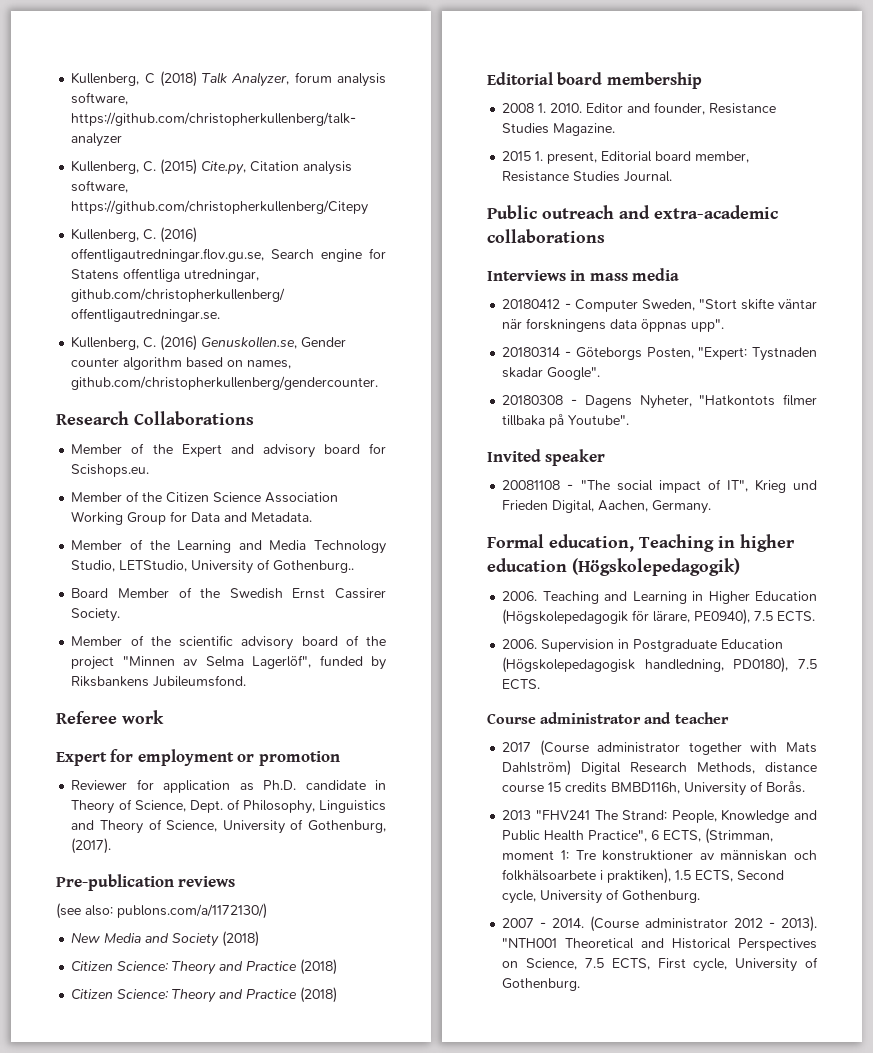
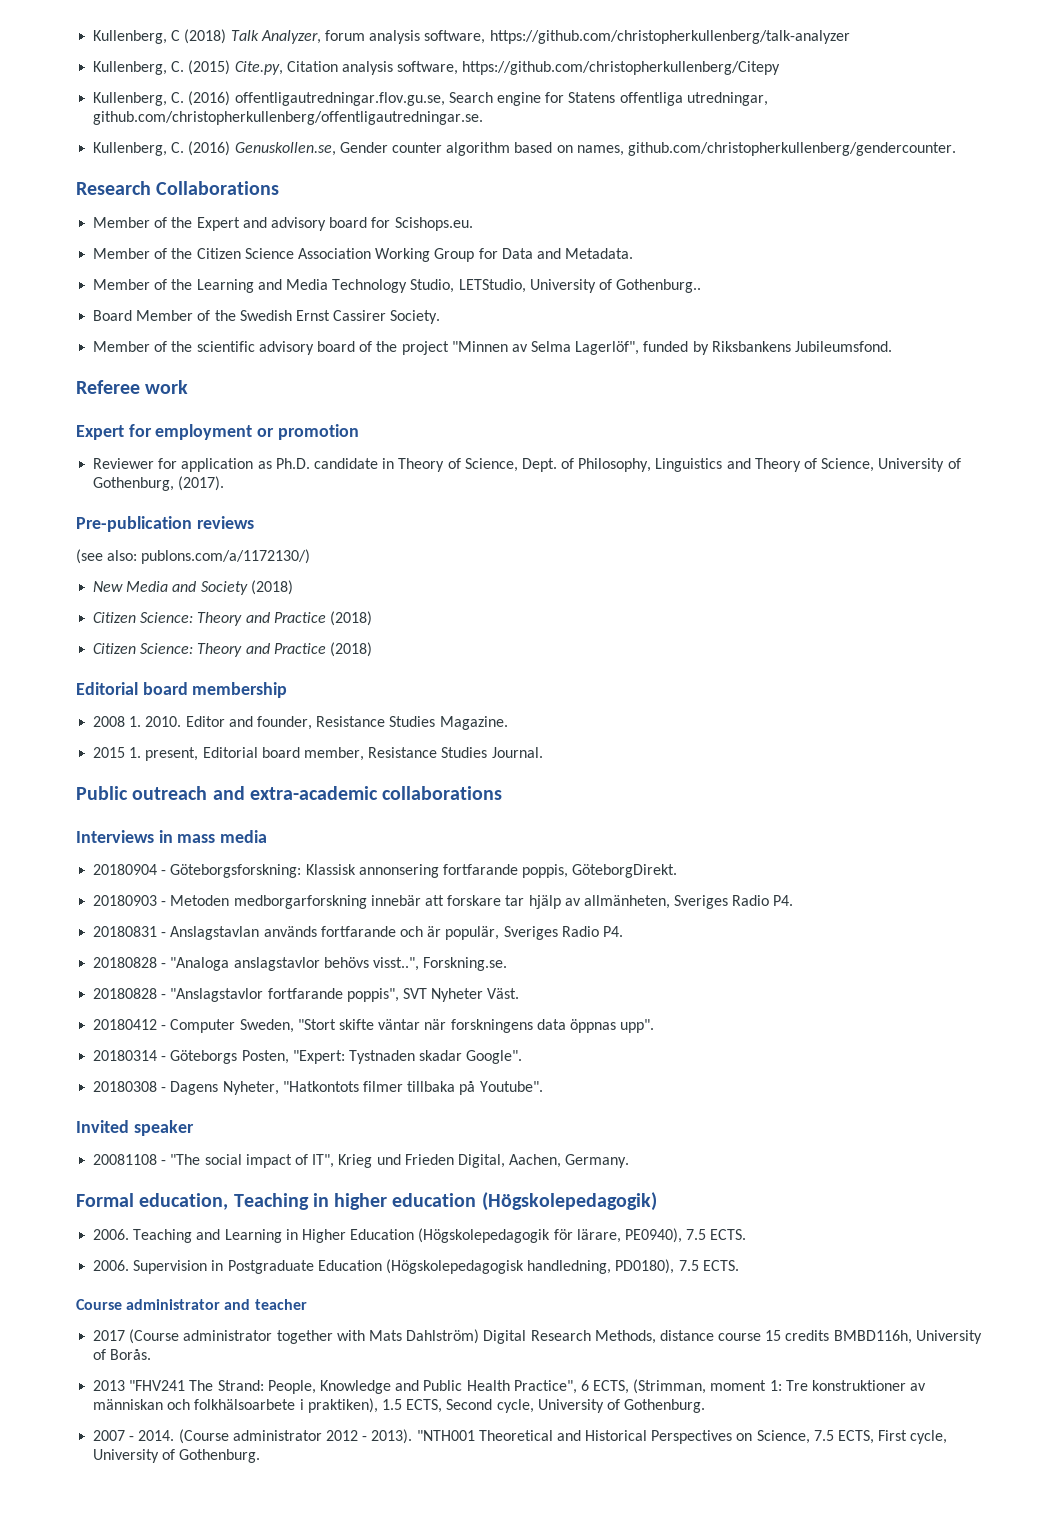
(680, 274) none -> [93,864,678,878] [93,895,794,909] [93,926,623,940] [93,957,508,971] [93,988,520,1002] // 20180904 - Göteborgsforskning: Klassisk annonsering fortfarande poppis, GöteborgDirekt. // 20180903 - Metoden medborgarforskning innebär att forskare tar hjälp av allmänheten, Sveriges Radio P4. // 20180831 - Anslagstavlan används fortfarande och är populär, Sveriges Radio P4. // 20180828 - "Analoga anslagstavlor behövs visst..", Forskning.se. // 20180828 - "Anslagstavlor fortfarande poppis", SVT Nyheter Väst.

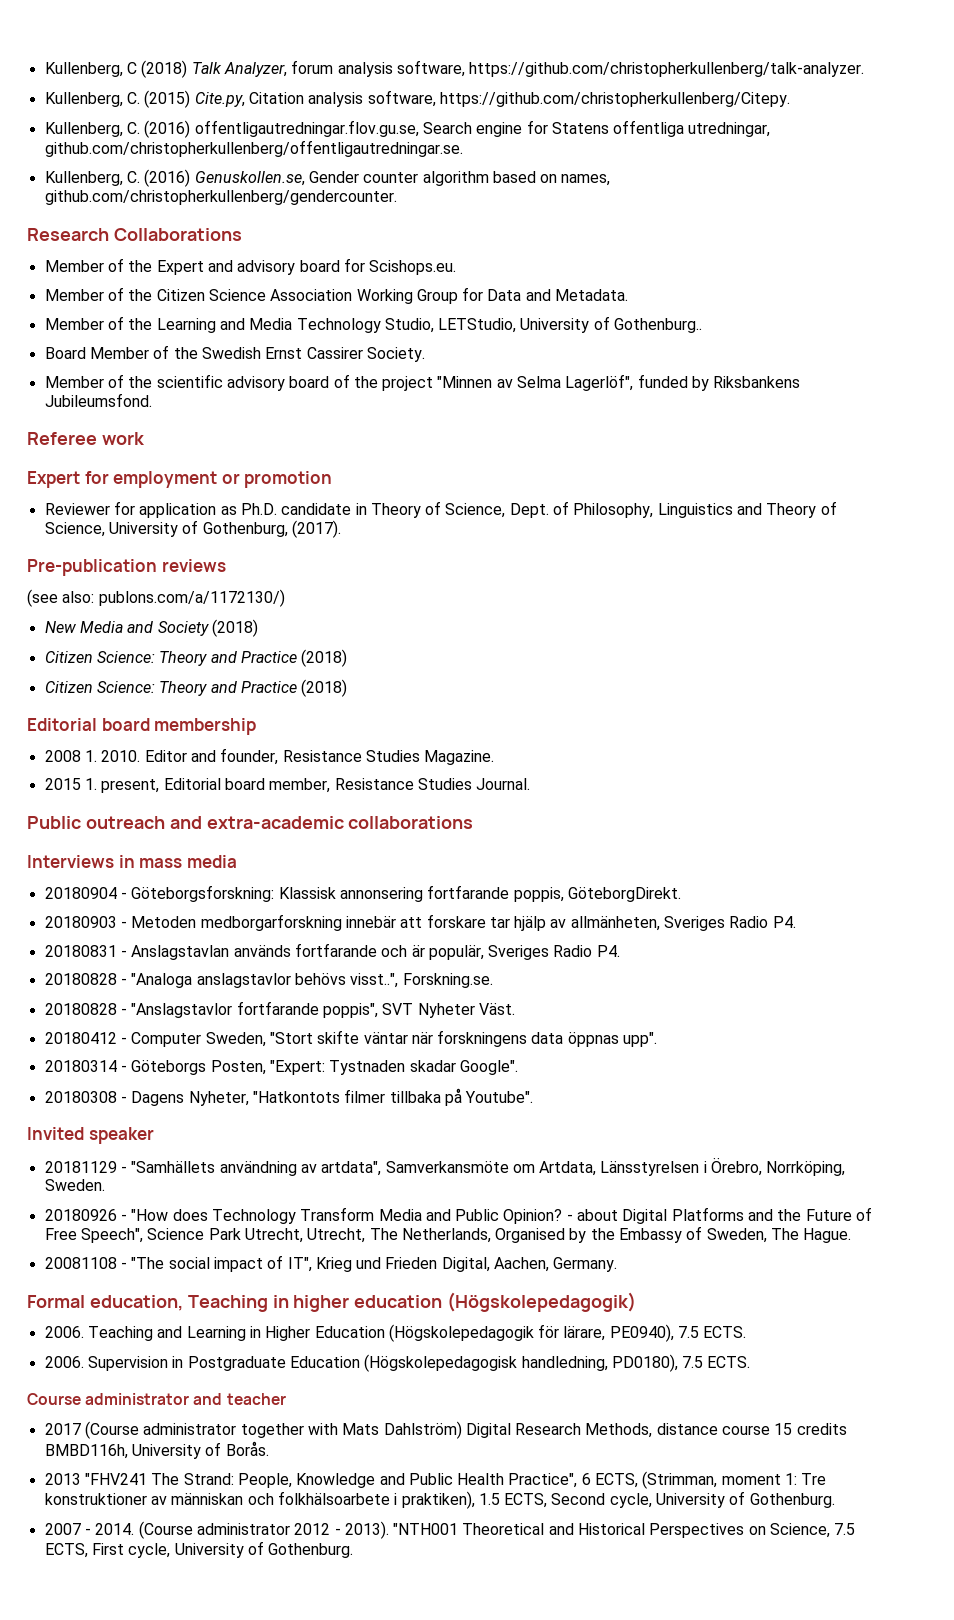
[489,30,850,44] https://github.com/christopherkullenberg/talk-analyzer -> [469,62,865,77] https://github.com/christopherkullenberg/talk-analyzer.
[462,61,781,75] https://github.com/christopherkullenberg/Citepy -> [439,92,790,107] https://github.com/christopherkullenberg/Citepy.
(194, 1128) none -> [44,1157,846,1176] [44,1179,105,1191] [44,1207,873,1224] [44,1226,852,1243] // 20181129 - "Samhällets användning av artdata", Samverkansmöte om Artdata, Länsstyrelsen i Örebro, Norrköping, Sweden. // 20180926 - "How does Technology Transform Media and Public Opinion? - about Digital Platforms and the Future of Free Speech", Science Park Utrecht, Utrecht, The Netherlands, Organised by the Embassy of Sweden, The Hague.

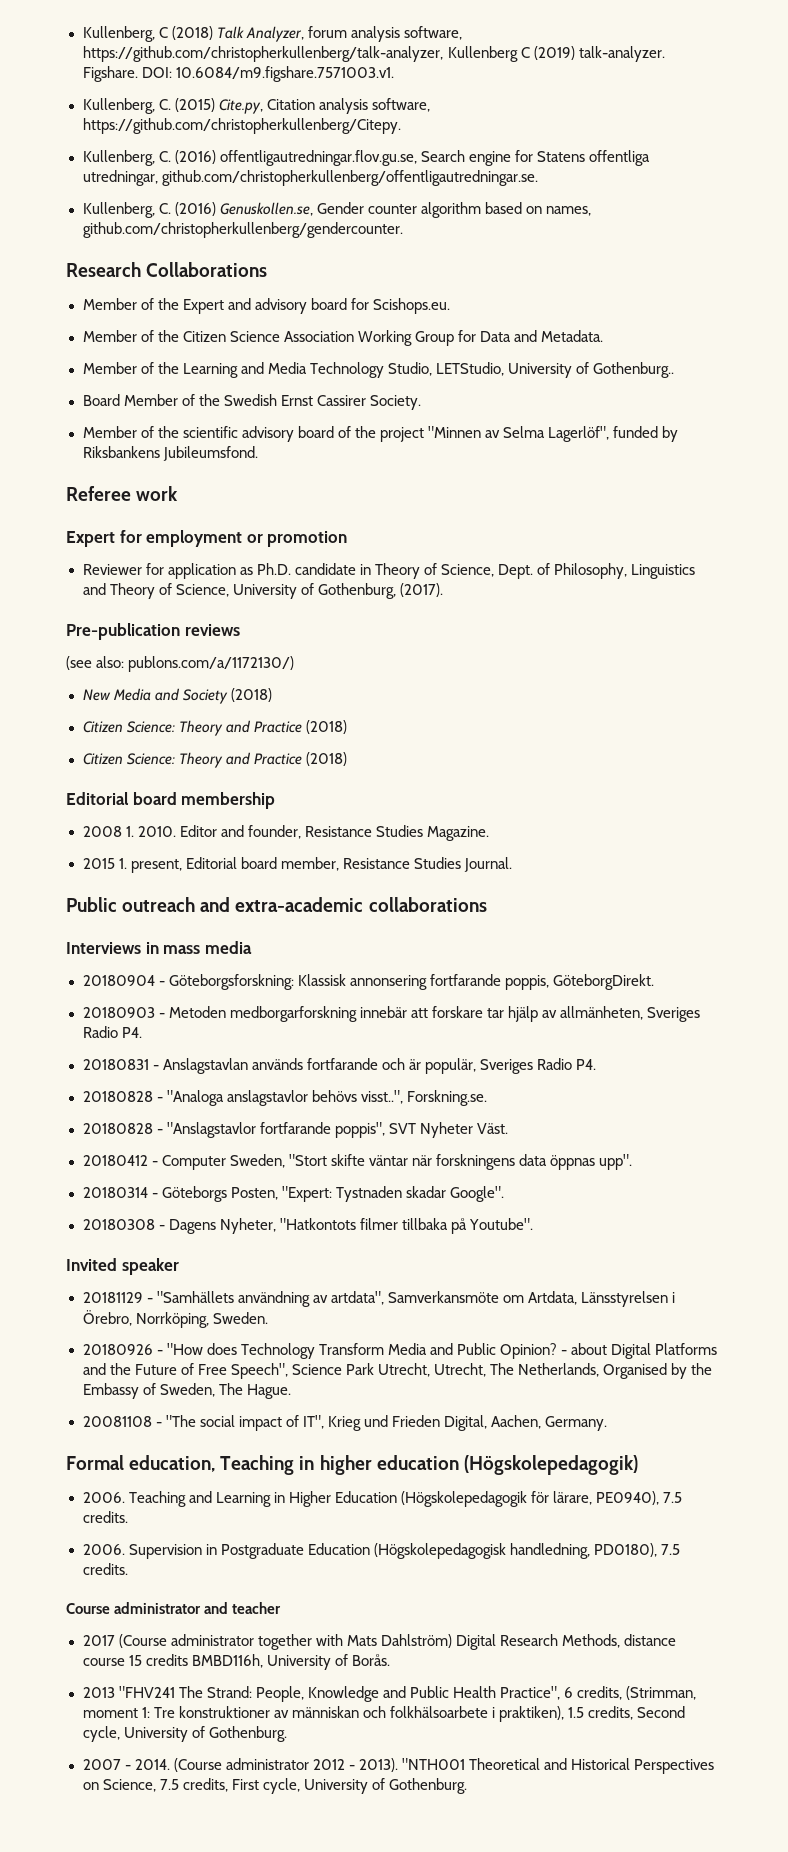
[469,62,865,77] https://github.com/christopherkullenberg/talk-analyzer. -> [82,46,665,62] [82,66,394,82] https://github.com/christopherkullenberg/talk-analyzer, Kullenberg C (2019) talk-analyzer. Figshare. DOI: 10.6084/m9.figshare.7571003.v1.
[703,1326,747,1338] ECTS. -> [82,1511,128,1523] credits.
[707,1356,751,1368] ECTS. -> [82,1563,128,1575] credits.
[595,1473,639,1488] ECTS, -> [577,1686,623,1700] credits,
[504,1493,548,1508] ECTS, -> [588,1706,634,1720] credits,
[44,1543,88,1558] ECTS, -> [182,1778,228,1792] credits,

